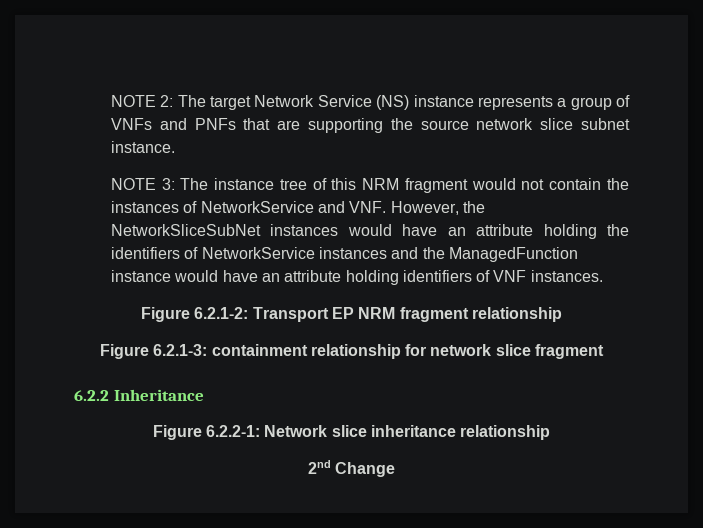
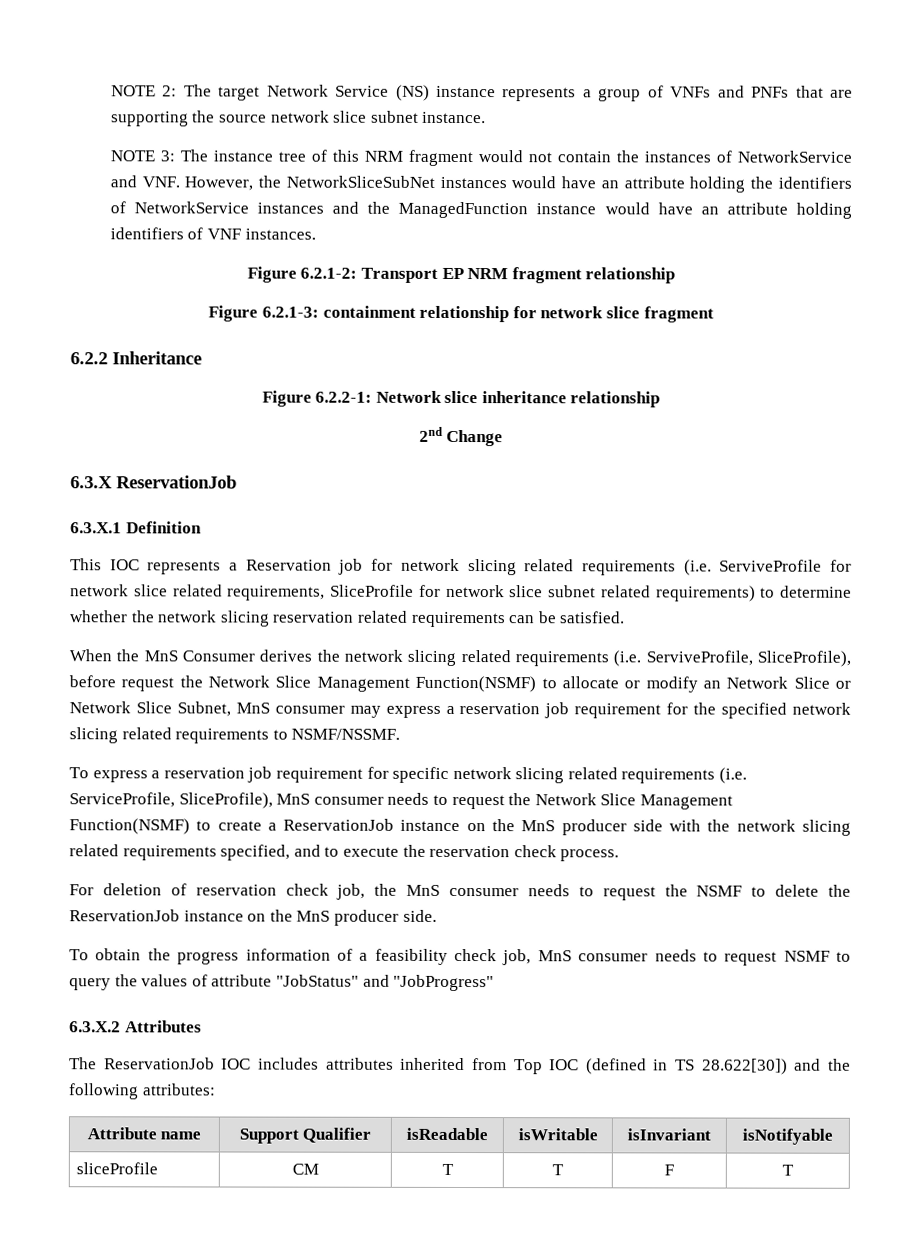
(396, 469) none -> [70,475,237,489] [70,521,202,534] [70,558,852,576] [70,584,852,602] [70,610,626,628] [69,649,852,667] [69,675,852,693] [69,701,852,719] [69,727,401,744] [69,766,748,784] [69,792,733,810] [69,818,852,836] [69,844,620,862] [69,883,851,901] [69,909,437,926] [69,948,851,966] [69,974,495,992] [69,1020,202,1033] [69,1057,851,1075] [69,1083,216,1100] [86,1127,202,1140] [238,1127,372,1144] [406,1127,488,1141] [517,1128,598,1141] [627,1128,711,1141] [742,1128,833,1145] [75,1162,158,1175] [291,1163,319,1175] [441,1163,454,1175] [552,1164,564,1176] [664,1164,674,1176] [782,1164,794,1176] // 6.3.X ReservationJob // 6.3.X.1 Definition // This IOC represents a Reservation job for network slicing related requirements (i.e. ServiveProfile for network slice related requirements, SliceProfile for network slice subnet related requirements) to determine whether the network slicing reservation related requirements can be satisfied. // When the MnS Consumer derives the network slicing related requirements (i.e. ServiveProfile, SliceProfile), before request the Network Slice Management Function(NSMF) to allocate or modify an Network Slice or Network Slice Subnet, MnS consumer may express a reservation job requirement for the specified network slicing related requirements to NSMF/NSSMF. // To express a reservation job requirement for specific network slicing related requirements (i.e. ServiceProfile, SliceProfile), MnS consumer needs to request the Network Slice Management Function(NSMF) to create a ReservationJob instance on the MnS producer side with the network slicing related requirements specified, and to execute the reservation check process. // For deletion of reservation check job, the MnS consumer needs to request the NSMF to delete the ReservationJob instance on the MnS producer side. // To obtain the progress information of a feasibility check job, MnS consumer needs to request NSMF to query the values of attribute "JobStatus" and "JobProgress" // 6.3.X.2 Attributes // The ReservationJob IOC includes attributes inherited from Top IOC (defined in TS 28.622[30]) and the following attributes: // Attribute name | Support Qualifier | isReadable | isWritable | isInvariant | isNotifyable // sliceProfile | CM | T | T | F | T

